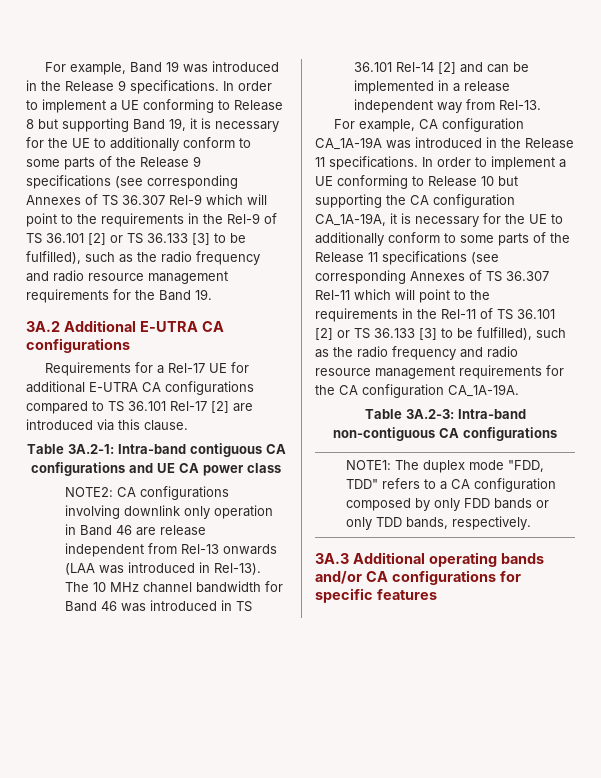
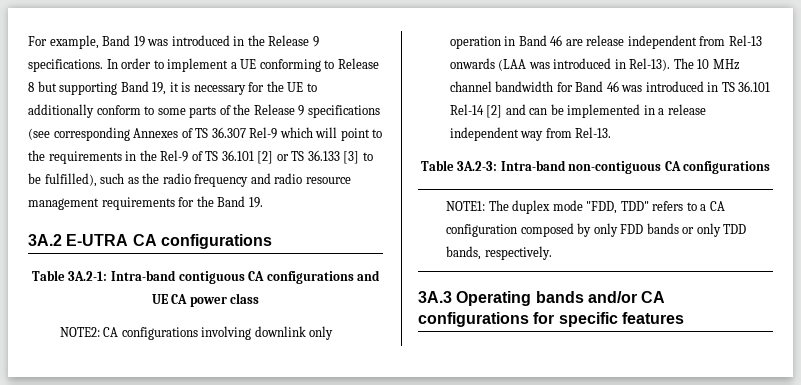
[63,320,224,332] [26,338,130,353] [44,362,249,376] [26,381,254,395] [26,401,253,414] [26,419,188,431] Additional E-UTRA CA configurations // Requirements for a Rel-17 UE for additional E-UTRA CA configurations compared to TS 36.101 Rel-17 [2] are introduced via this clause. -> [66,234,272,249] E-UTRA CA configurations
[333,118,524,132] [315,137,574,150] [315,156,566,170] [315,175,518,189] [315,194,515,208] [315,213,563,227] [315,232,570,246] [315,251,499,265] [315,270,549,284] [315,289,490,303] [315,308,555,322] [315,327,566,340] [315,346,518,360] [315,365,564,379] [315,384,519,398] // For example, CA configuration CA_1A-19A was introduced in the Release 11 specifications. In order to implement a UE conforming to Release 10 but supporting the CA configuration CA_1A-19A, it is necessary for the UE to additionally conform to some parts of the Release 11 specifications (see corresponding Annexes of TS 36.307 Rel-11 which will point to the requirements in the Rel-11 of TS 36.101 [2] or TS 36.133 [3] to be fulfilled), such as the radio frequency and radio resource management requirements for the CA configuration CA_1A-19A. -> (612, 132) none
[352,552,497,567] Additional operating -> [456,291,532,306] Operating

